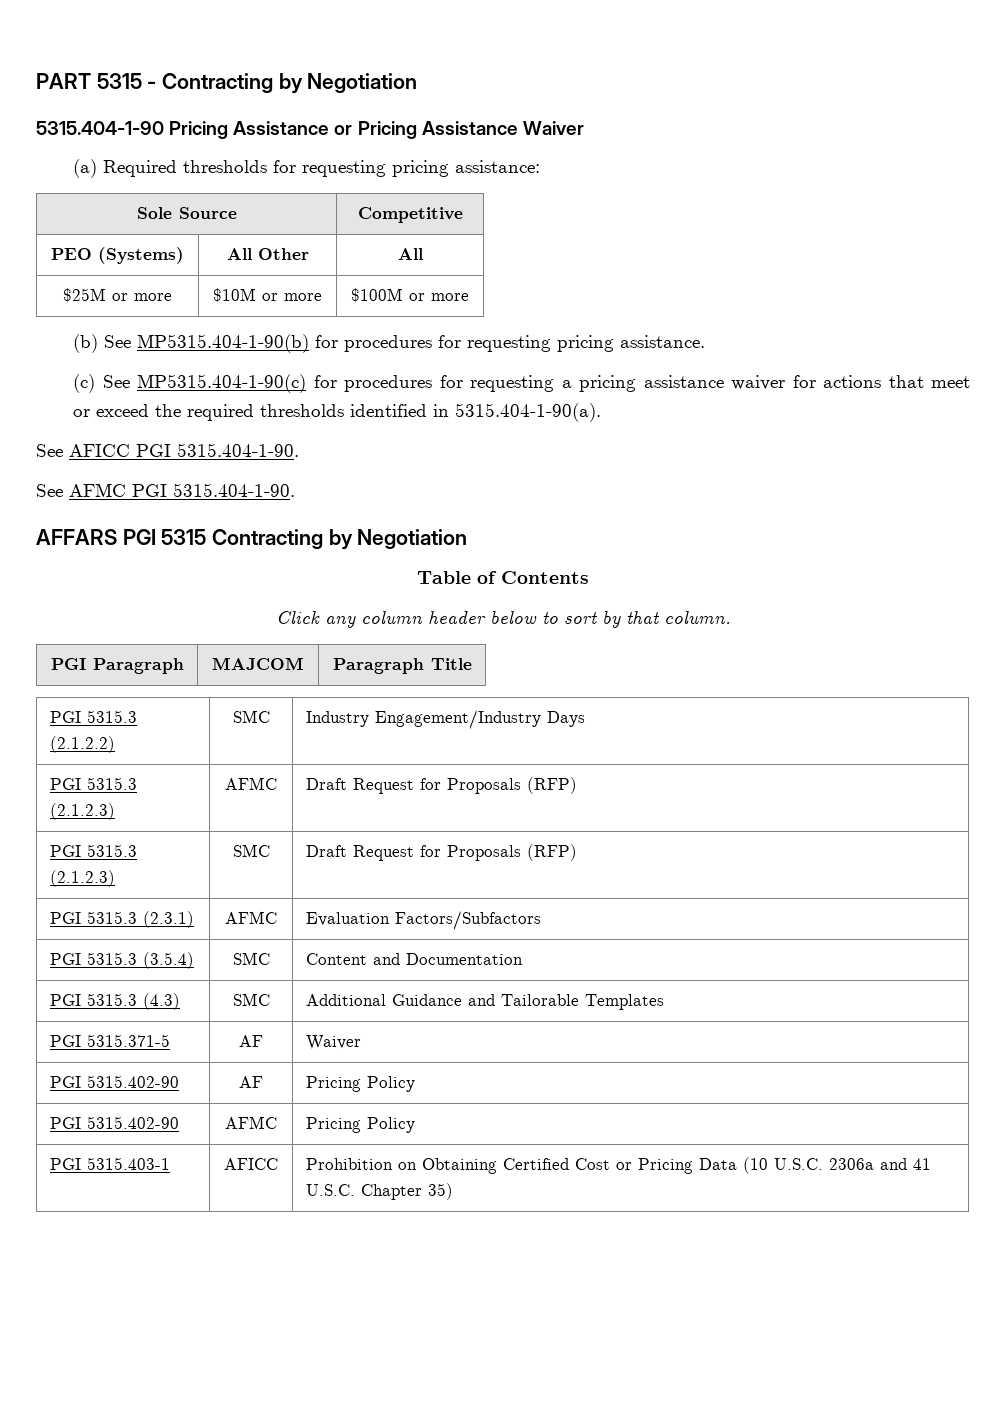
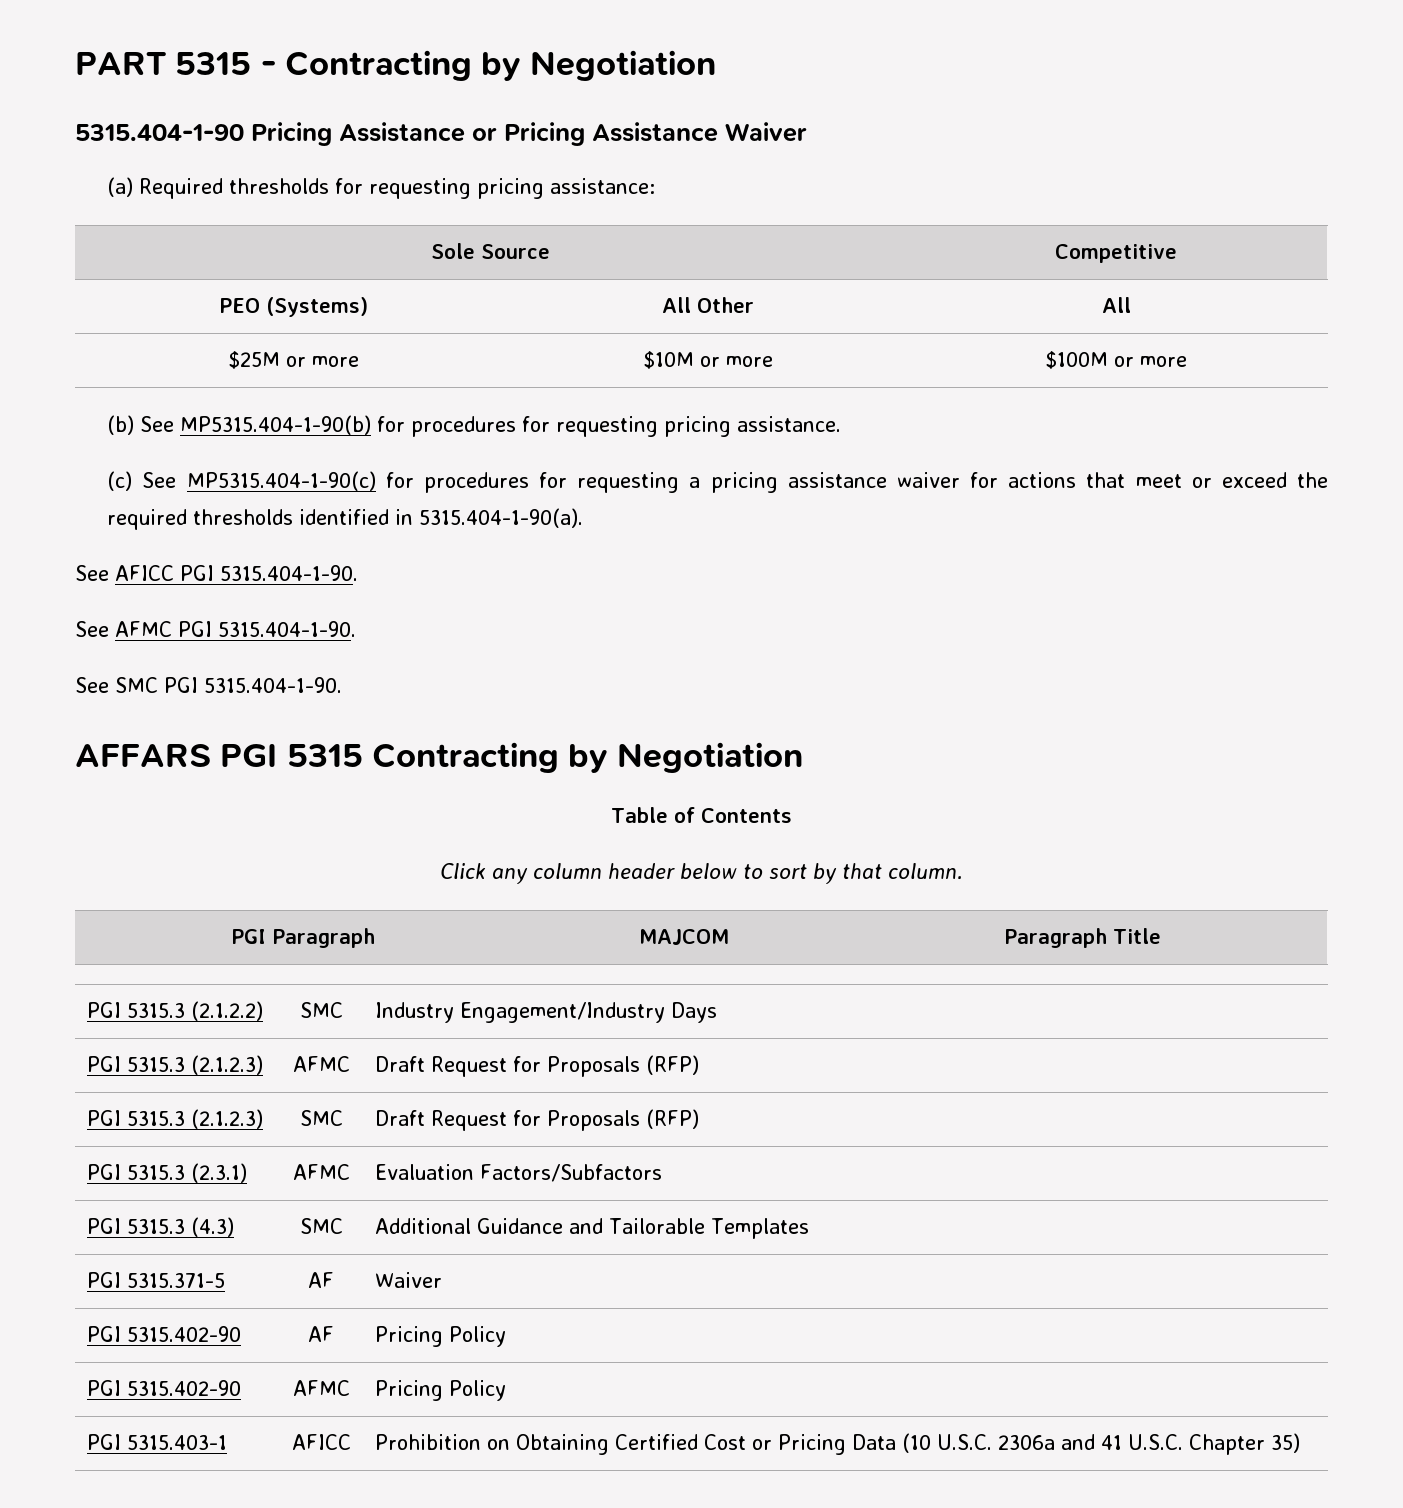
(295, 490) none -> [75,677,342,693] // See SMC PGI 5315.404-1-90.
[50,952,195,969] [232,952,270,965] [306,953,524,965] // PGI 5315.3 (3.5.4) | SMC | Content and Documentation -> (663, 1173) none

